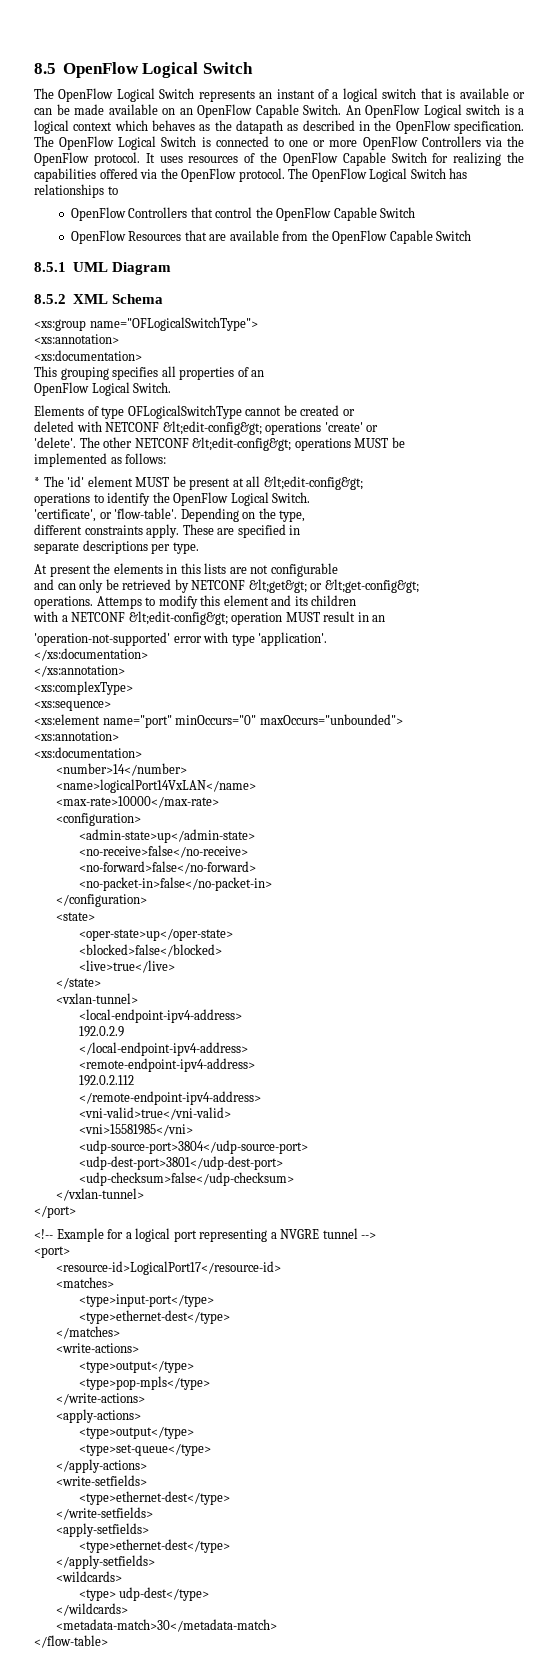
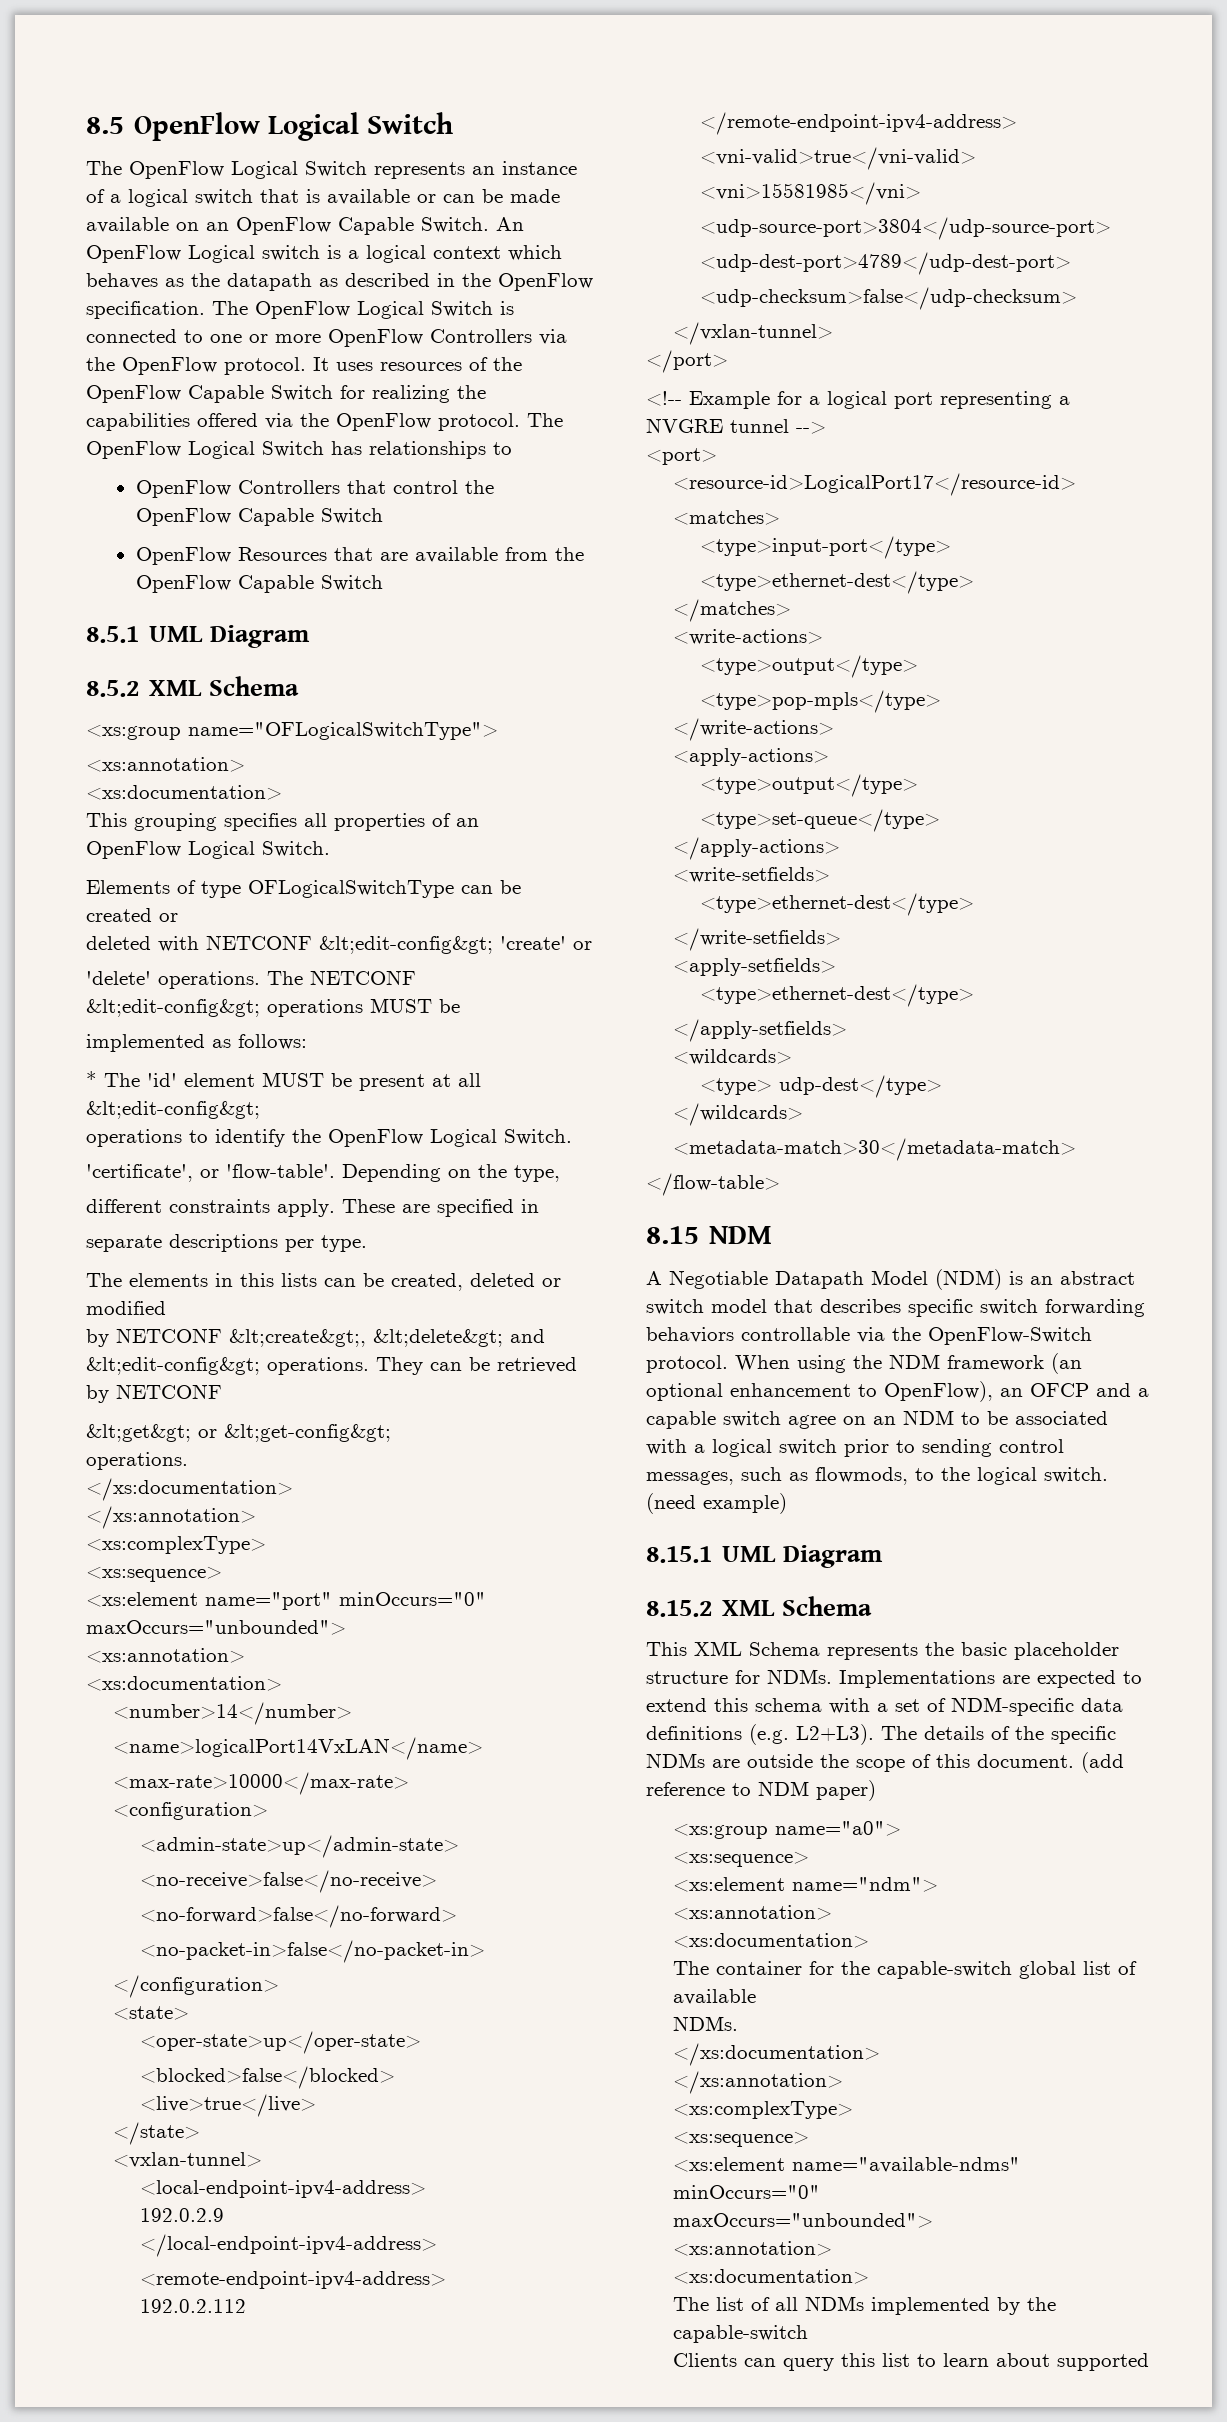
[276,89,315,99] instant -> [502,161,577,175] instance
[245,407,282,416] cannot -> [461,885,493,894] can
[265,422,322,435] operations -> (493, 945) none
[34,437,133,448] 'delete'. The other -> [86,971,303,989] 'delete' operations. The
[34,563,111,577] At present the -> [86,1273,122,1287] The
[229,563,338,577] [34,579,104,593] are not configurable // and can only -> [324,1273,561,1291] [86,1301,166,1315] [86,1328,545,1347] [86,1357,462,1375] can be created, deleted or modified // by NETCONF &lt;create&gt;, &lt;delete&gt; and &lt;edit-config&gt; operations. They can
(246, 585) none -> (222, 1391) //
[96,595,357,609] [33,611,386,625] [34,632,328,646] Attemps to modify this element and its children // with a NETCONF &lt;edit-config&gt; operation MUST result in an // 'operation-not-supported' error with type 'application'. -> (188, 1461) none
[78,1156,283,1170] <udp-dest-port>3801</udp-dest-port> -> [700,252,1072,275] <udp-dest-port>4789</udp-dest-port>
(108, 1641) none -> [646,1226,773,1244] [646,1269,1135,1290] [646,1299,1145,1317] [646,1327,1092,1345] [646,1353,1082,1374] [646,1381,1149,1402] [646,1410,1108,1429] [646,1439,1064,1457] [646,1467,1108,1485] [646,1493,787,1514] [646,1545,884,1568] [646,1596,873,1617] [646,1641,1119,1660] [646,1669,1142,1688] [646,1697,1123,1716] [646,1724,1116,1745] [646,1752,1124,1773] [646,1780,876,1801] [673,1821,902,1839] [673,1851,810,1867] [673,1877,939,1892] [673,1905,833,1920] [673,1933,870,1948] [673,1961,1138,1979] [673,1989,757,2005] [673,2016,739,2031] [673,2043,881,2066] [673,2071,844,2094] [673,2101,854,2119] [673,2131,810,2147] [673,2157,1021,2173] [673,2185,821,2199] [673,2213,934,2228] [673,2241,833,2256] [673,2269,870,2284] [673,2296,1057,2315] [673,2325,809,2343] [673,2353,1150,2371] // 8.15 NDM // A Negotiable Datapath Model (NDM) is an abstract switch model that describes specific switch forwarding behaviors controllable via the OpenFlow-Switch protocol. When using the NDM framework (an optional enhancement to OpenFlow), an OFCP and a capable switch agree on an NDM to be associated with a logical switch prior to sending control messages, such as flowmods, to the logical switch. (need example) // 8.15.1 UML Diagram // 8.15.2 XML Schema // This XML Schema represents the basic placeholder structure for NDMs. Implementations are expected to extend this schema with a set of NDM-specific data definitions (e.g. L2+L3). The details of the specific NDMs are outside the scope of this document. (add reference to NDM paper) // <xs:group name="a0"> // <xs:sequence> // <xs:element name="ndm"> // <xs:annotation> // <xs:documentation> // The container for the capable-switch global list of available // NDMs. // </xs:documentation> // </xs:annotation> // <xs:complexType> // <xs:sequence> // <xs:element name="available-ndms" minOccurs="0" // maxOccurs="unbounded"> // <xs:annotation> // <xs:documentation> // The list of all NDMs implemented by the capable-switch // Clients can query this list to learn about supported

